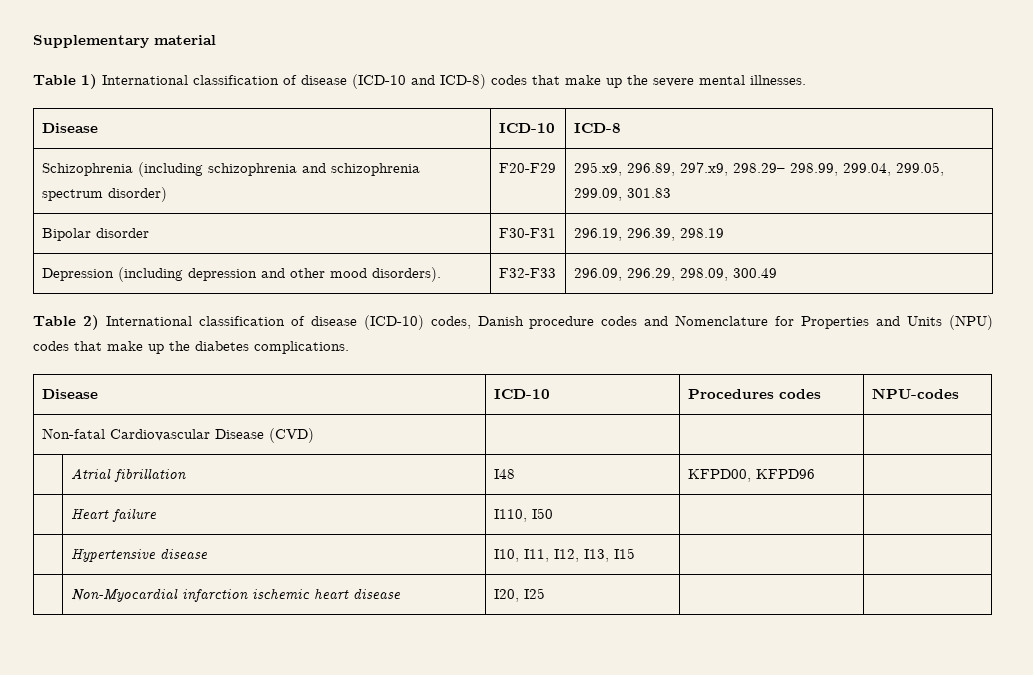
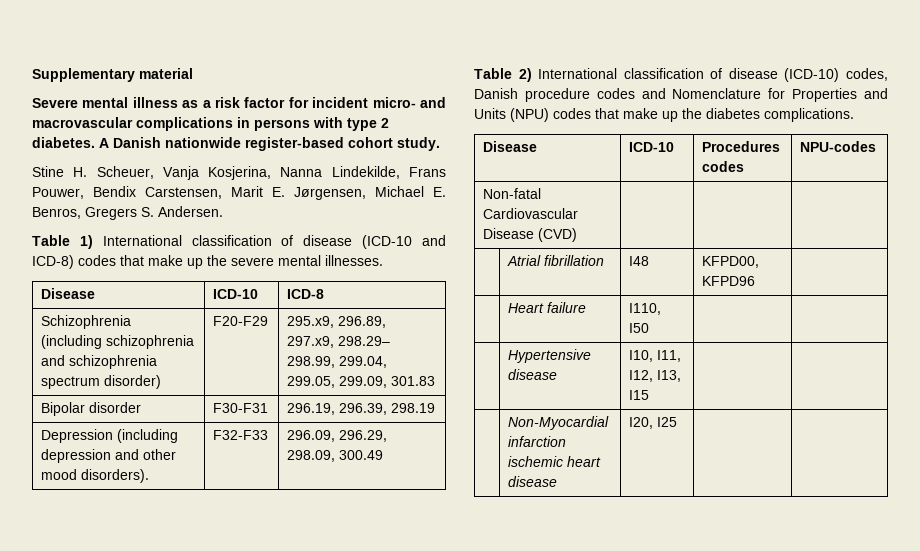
(216, 40) none -> [32,97,446,108] [32,117,389,131] [32,137,440,151] [32,166,446,180] [32,186,446,200] [32,206,223,220] // Severe mental illness as a risk factor for incident micro- and macrovascular complications in persons with type 2 diabetes. A Danish nationwide register-based cohort study. // Stine H. Scheuer, Vanja Kosjerina, Nanna Lindekilde, Frans Pouwer, Bendix Carstensen, Marit E. Jørgensen, Michael E. Benros, Gregers S. Andersen.

